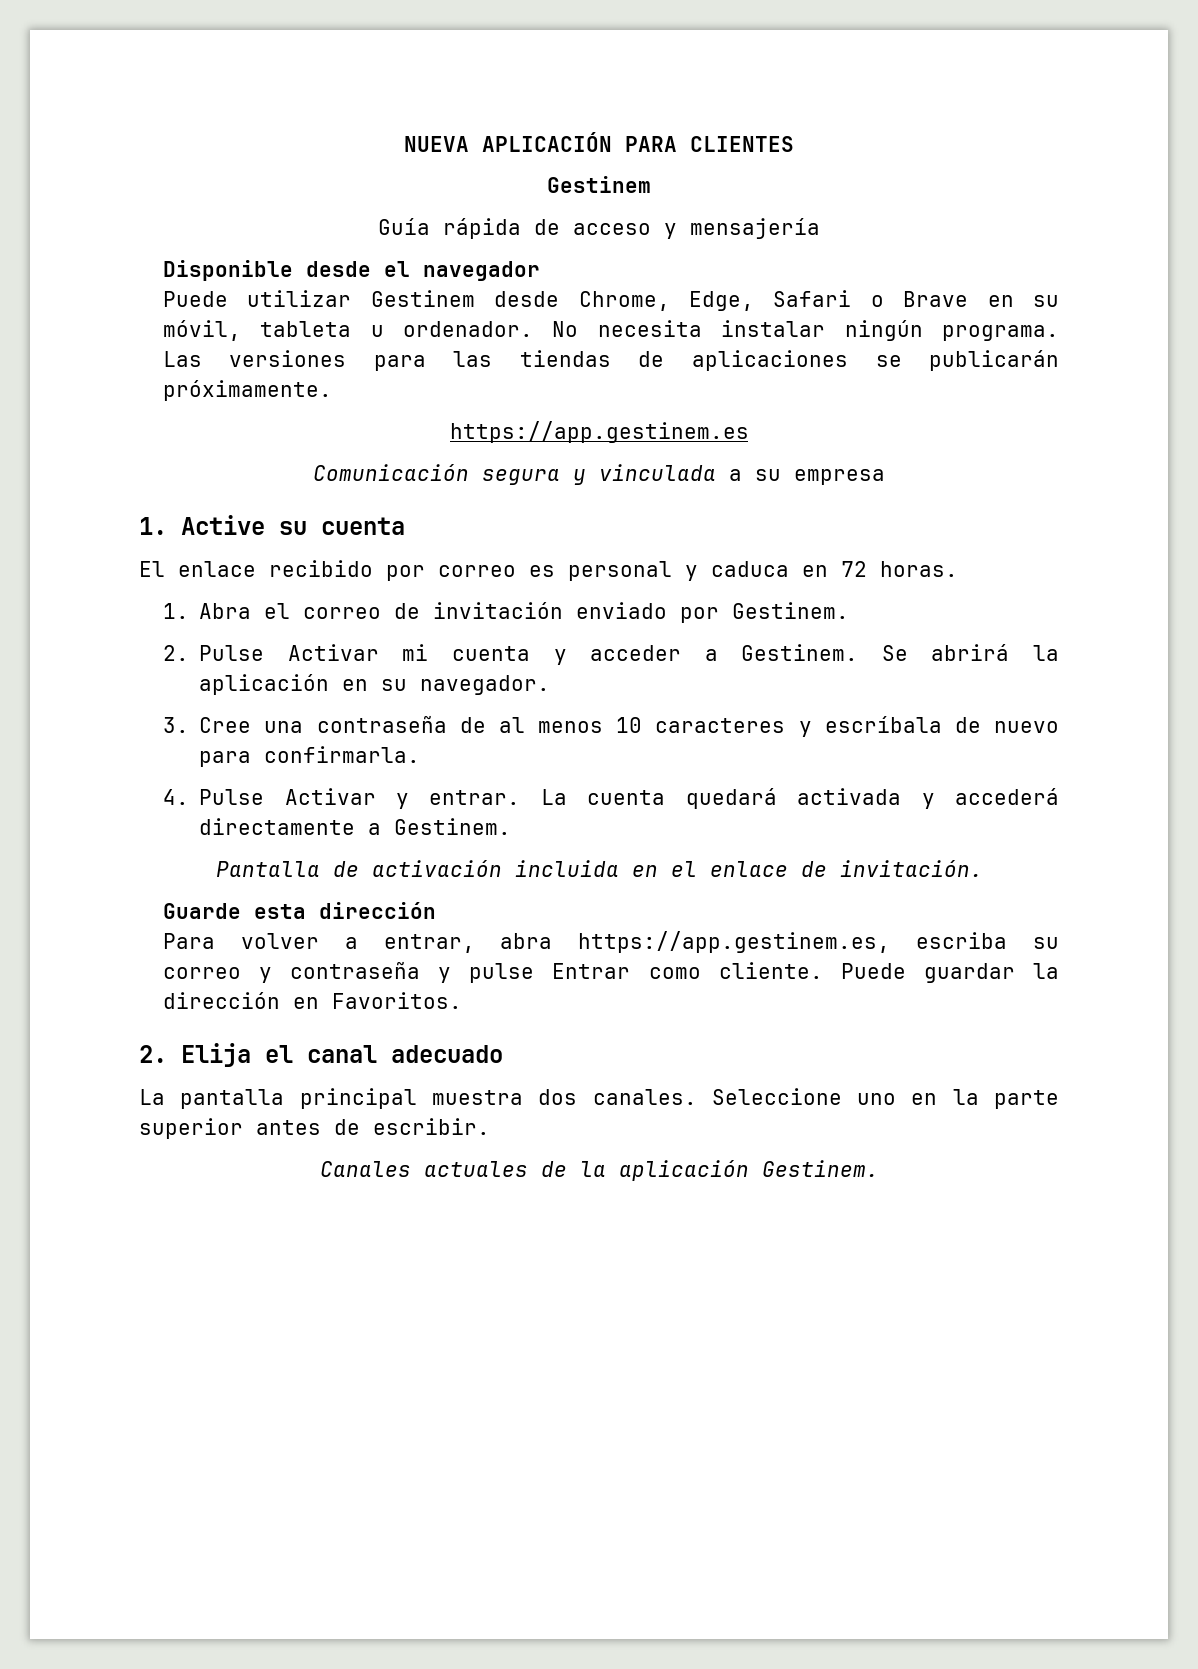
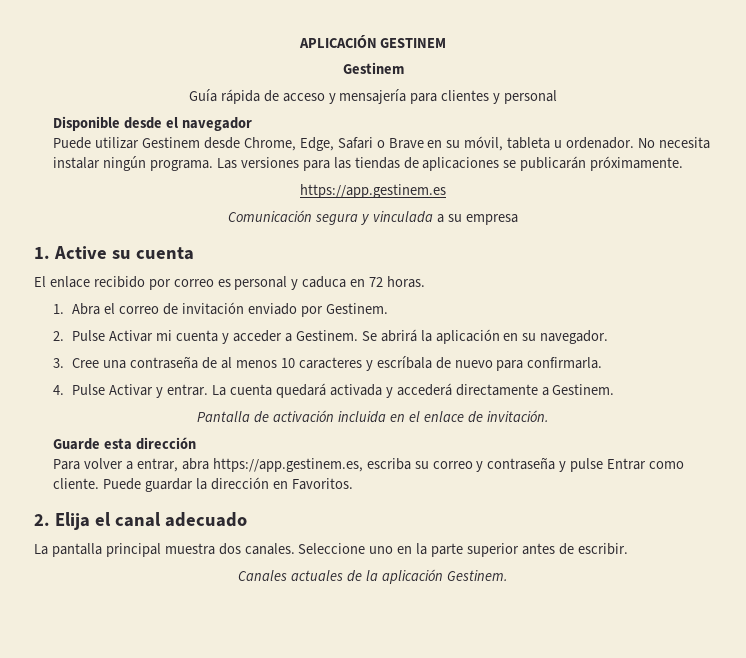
[404,132,794,152] NUEVA APLICACIÓN PARA CLIENTES -> [298,35,447,48] APLICACIÓN GESTINEM
(820, 228) none -> [410,90,558,104] para clientes y personal

